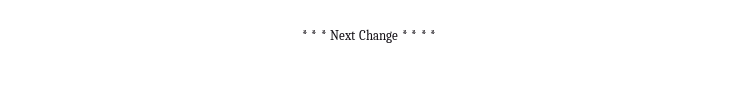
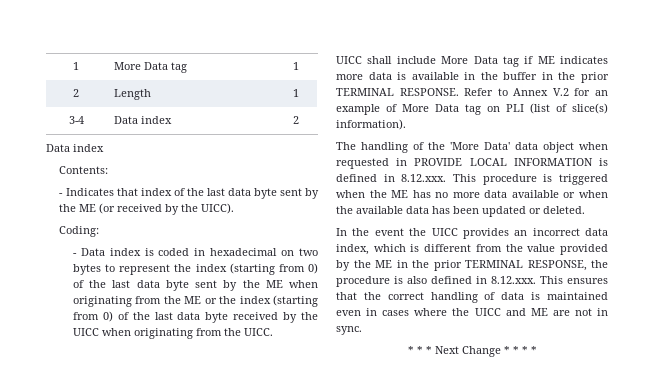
(301, 35) none -> [73,62,79,70] [113,62,187,73] [292,62,299,70] [73,89,79,97] [113,89,151,100] [292,89,299,97] [68,116,84,124] [113,116,172,124] [292,116,299,124] [46,144,104,152] [59,166,109,174] [59,188,319,199] [59,203,235,215] [59,226,100,237] [72,248,318,256] [72,263,318,275] [72,280,318,291] [72,295,318,307] [72,311,318,323] [72,328,273,339] [336,56,608,67] [336,72,609,83] [336,88,608,96] [336,103,608,115] [336,119,406,130] [336,142,608,153] [336,158,608,169] [336,174,608,185] [336,190,608,198] [336,206,585,217] [336,228,608,239] [336,244,608,255] [336,260,608,271] [336,276,608,287] [336,292,608,303] [336,308,608,316] [336,326,362,335] 1 | More Data tag | 1 // 2 | Length | 1 // 3-4 | Data index | 2 // Data index // Contents: // - Indicates that index of the last data byte sent by the ME (or received by the UICC). // Coding: // - Data index is coded in hexadecimal on two bytes to represent the index (starting from 0) of the last data byte sent by the ME when originating from the ME or the index (starting from 0) of the last data byte received by the UICC when originating from the UICC. // UICC shall include More Data tag if ME indicates more data is available in the buffer in the prior TERMINAL RESPONSE. Refer to Annex V.2 for an example of More Data tag on PLI (list of slice(s) information). // The handling of the 'More Data' data object when requested in PROVIDE LOCAL INFORMATION is defined in 8.12.xxx. This procedure is triggered when the ME has no more data available or when the available data has been updated or deleted. // In the event the UICC provides an incorrect data index, which is different from the value provided by the ME in the prior TERMINAL RESPONSE, the procedure is also defined in 8.12.xxx. This ensures that the correct handling of data is maintained even in cases where the UICC and ME are not in sync. //

